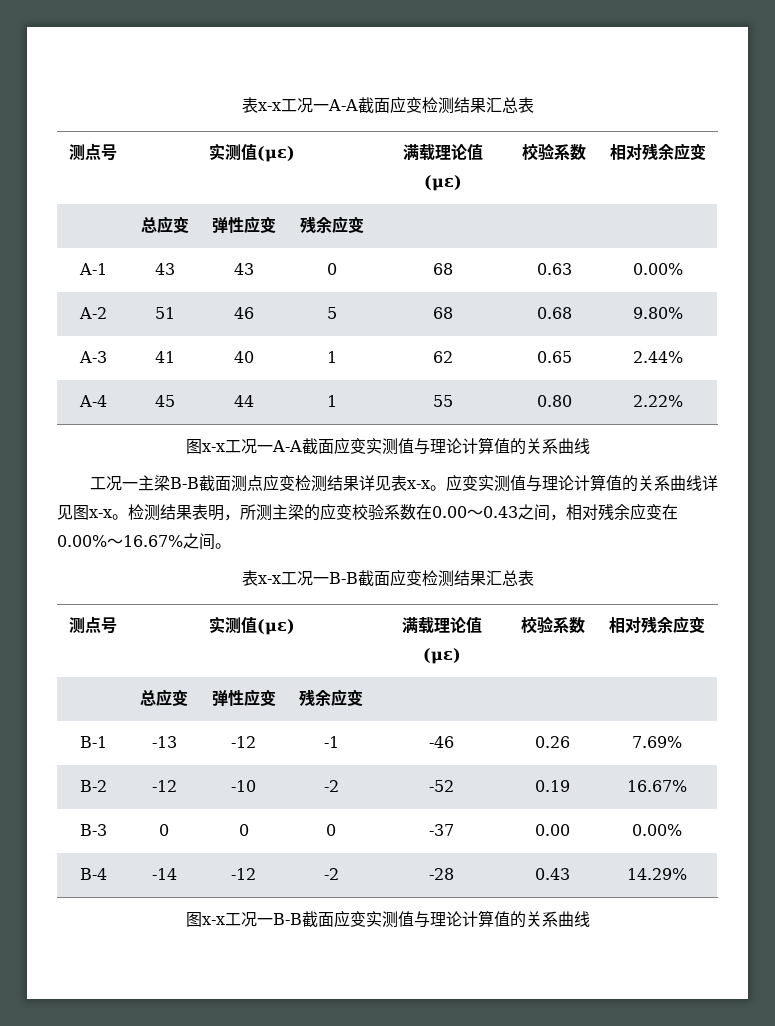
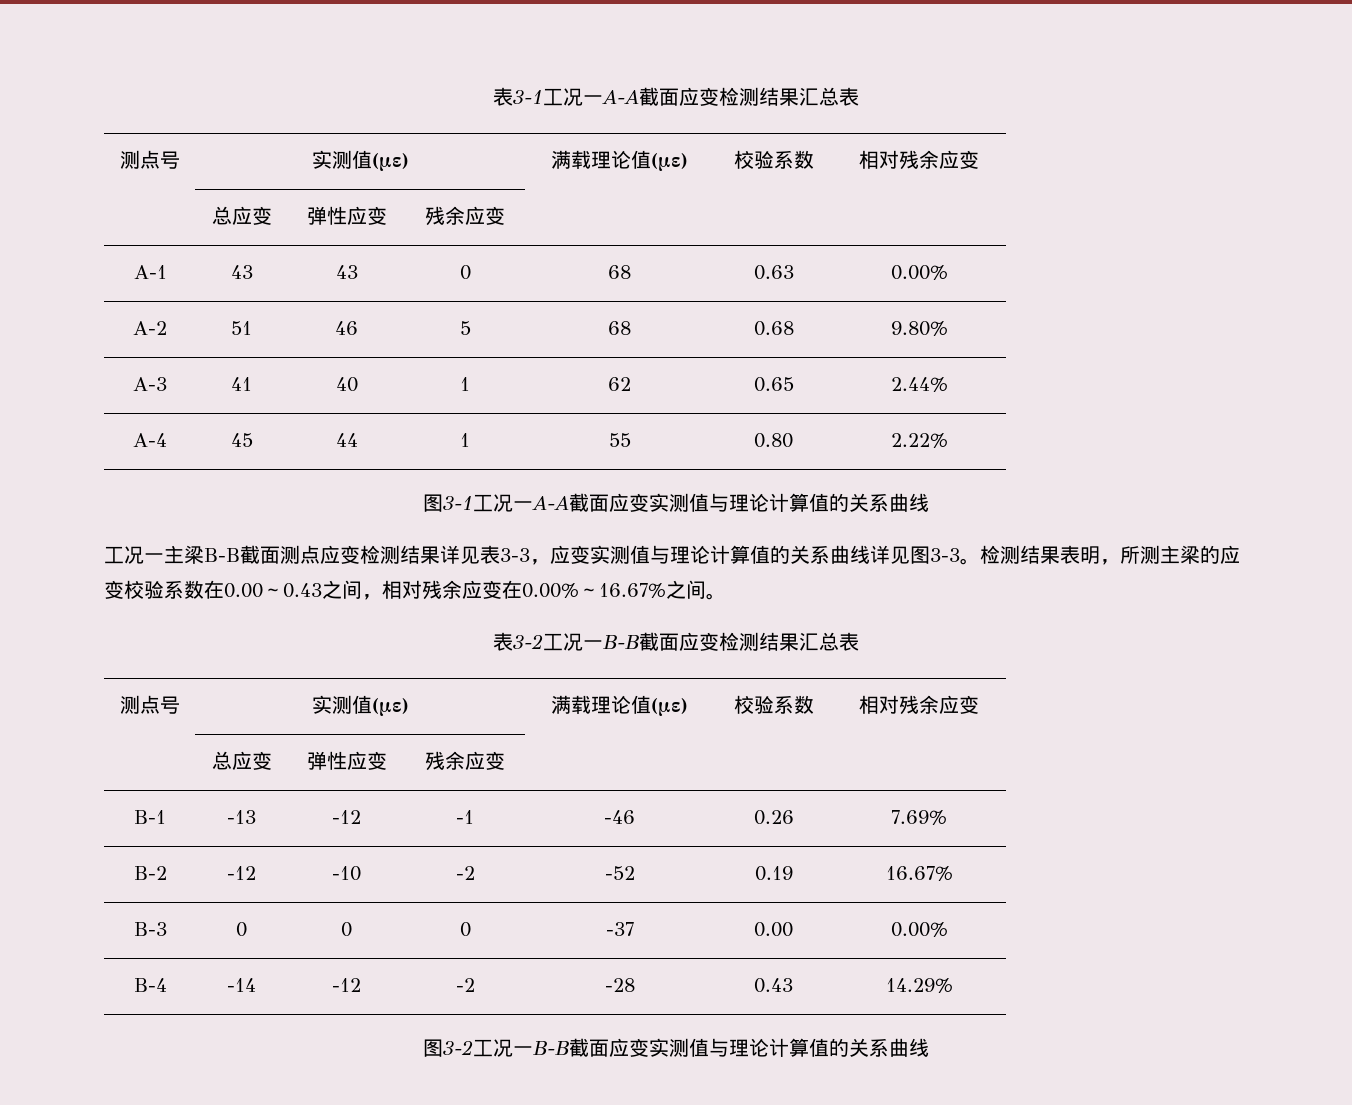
[241,97,281,113] 表x-x -> [493,87,543,106] 表3-1
[201,443,225,452] x-x -> [443,496,473,510] 3-1
[406,480,446,491] x-x。 -> [500,548,550,565] 3-3，
[89,509,112,518] x-x -> [930,548,960,562] 3-3
[257,575,281,584] x-x -> [513,634,543,649] 3-2
[201,916,225,925] x-x -> [443,1040,473,1055] 3-2

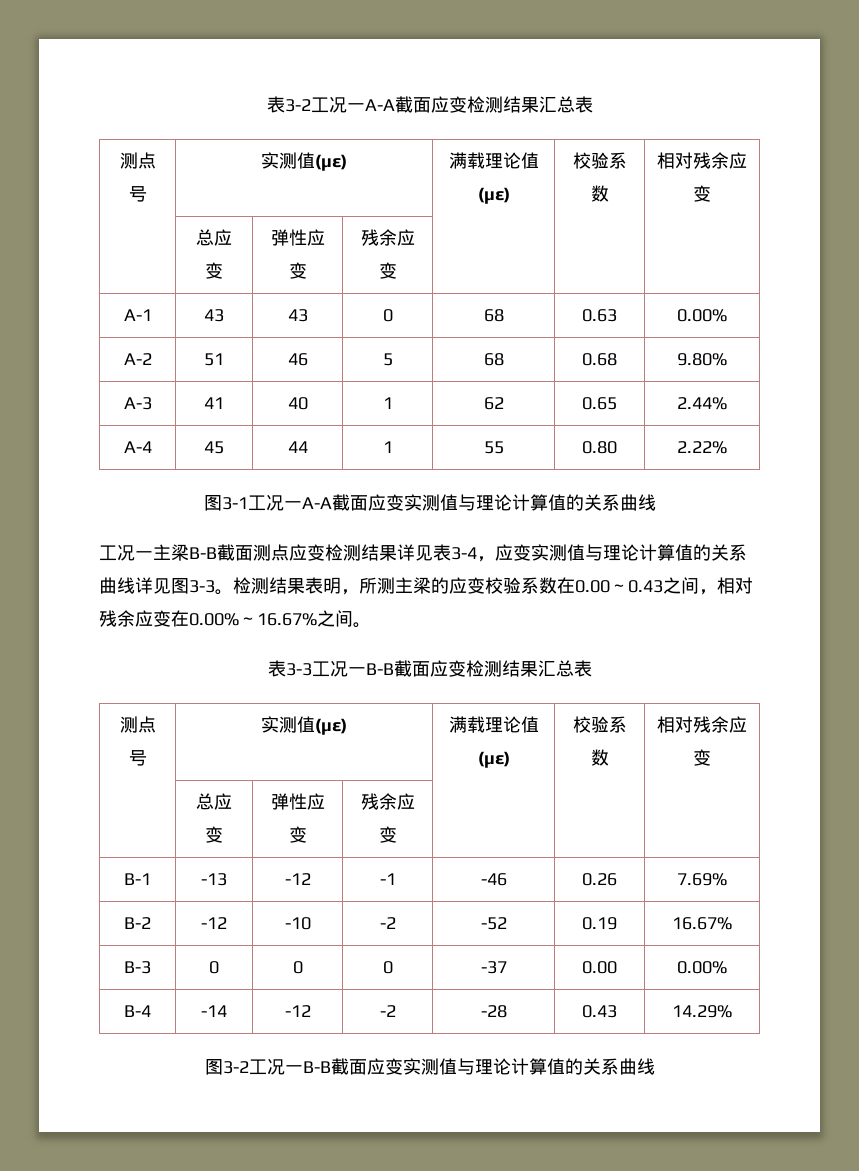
[493,87,543,106] 表3-1 -> [266,96,311,113] 表3-2
[500,548,530,562] 3-3 -> [451,547,477,560] 3-4
[513,634,543,649] 3-2 -> [285,663,312,676] 3-3

